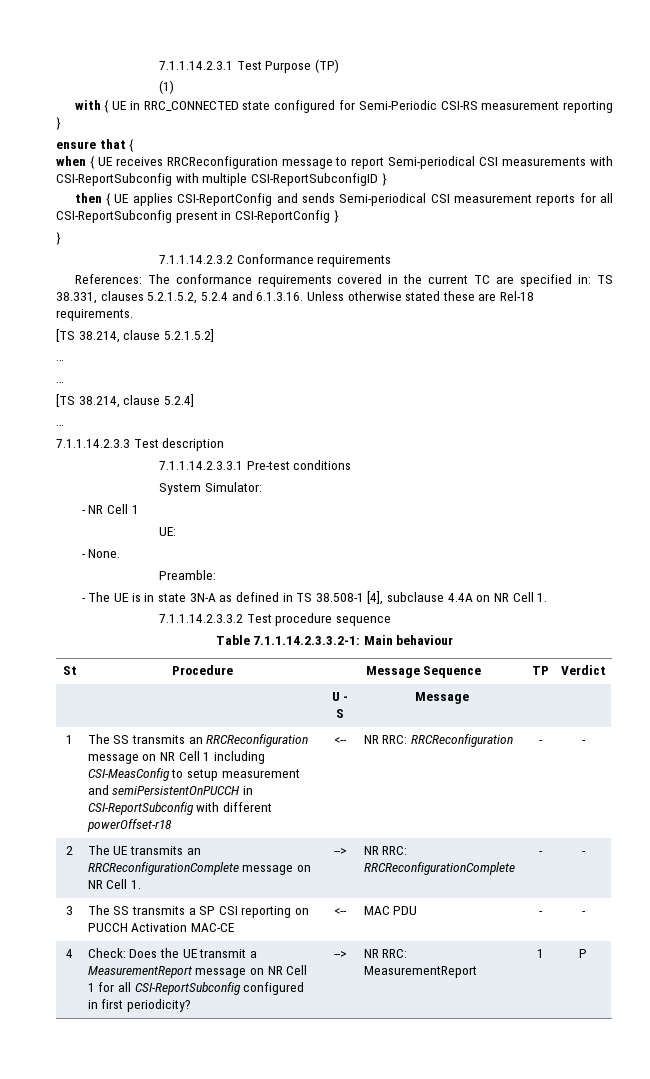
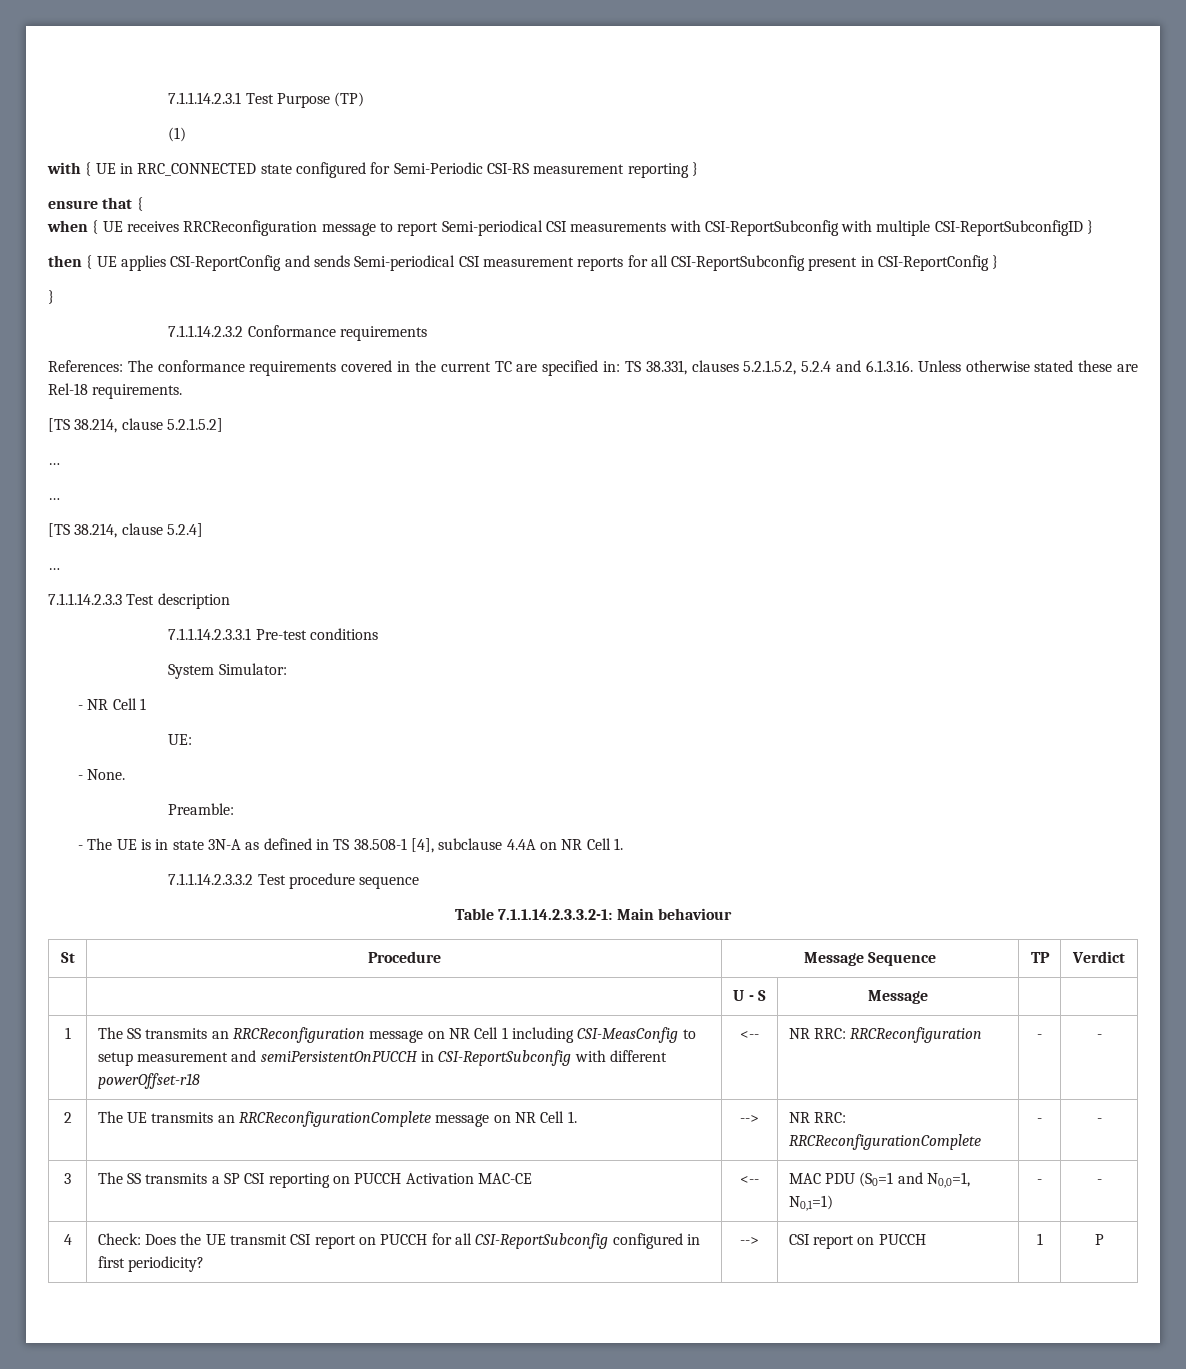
(418, 910) none -> [859,1172,970,1188] [788,1195,833,1211] (S0=1 and N0,0=1, N0,1=1)
[249,951,257,958] [87,965,308,978] [87,983,95,992] a MeasurementReport message on NR Cell 1 -> [290,1234,428,1249] CSI report on PUCCH
[363,949,408,958] [363,966,477,978] NR RRC: MeasurementReport -> [788,1234,926,1249] CSI report on PUCCH

